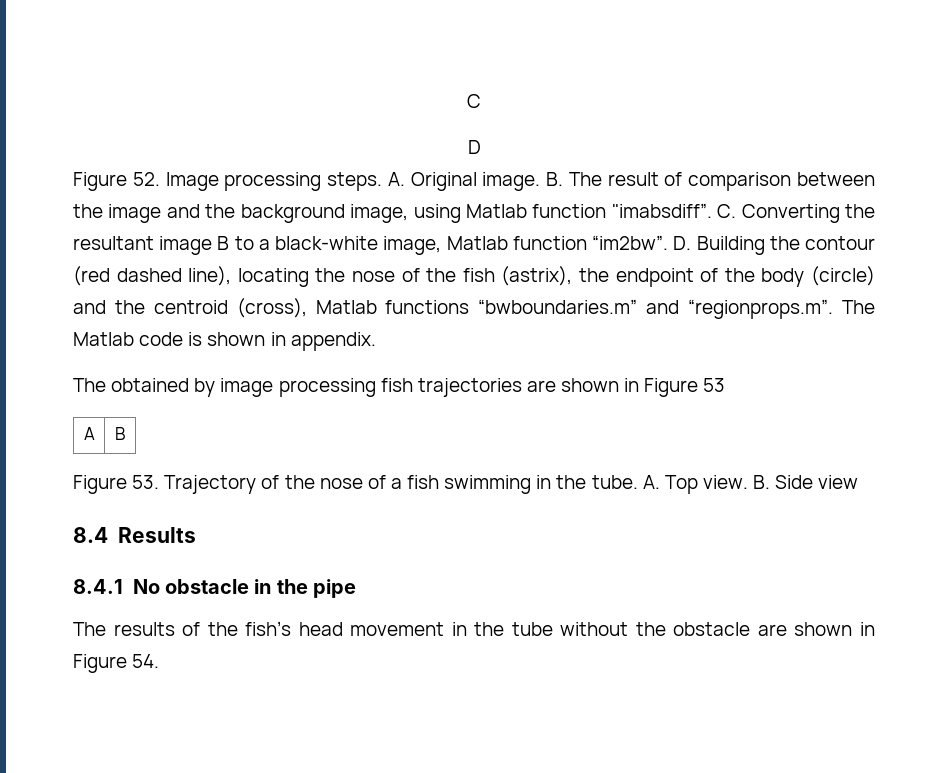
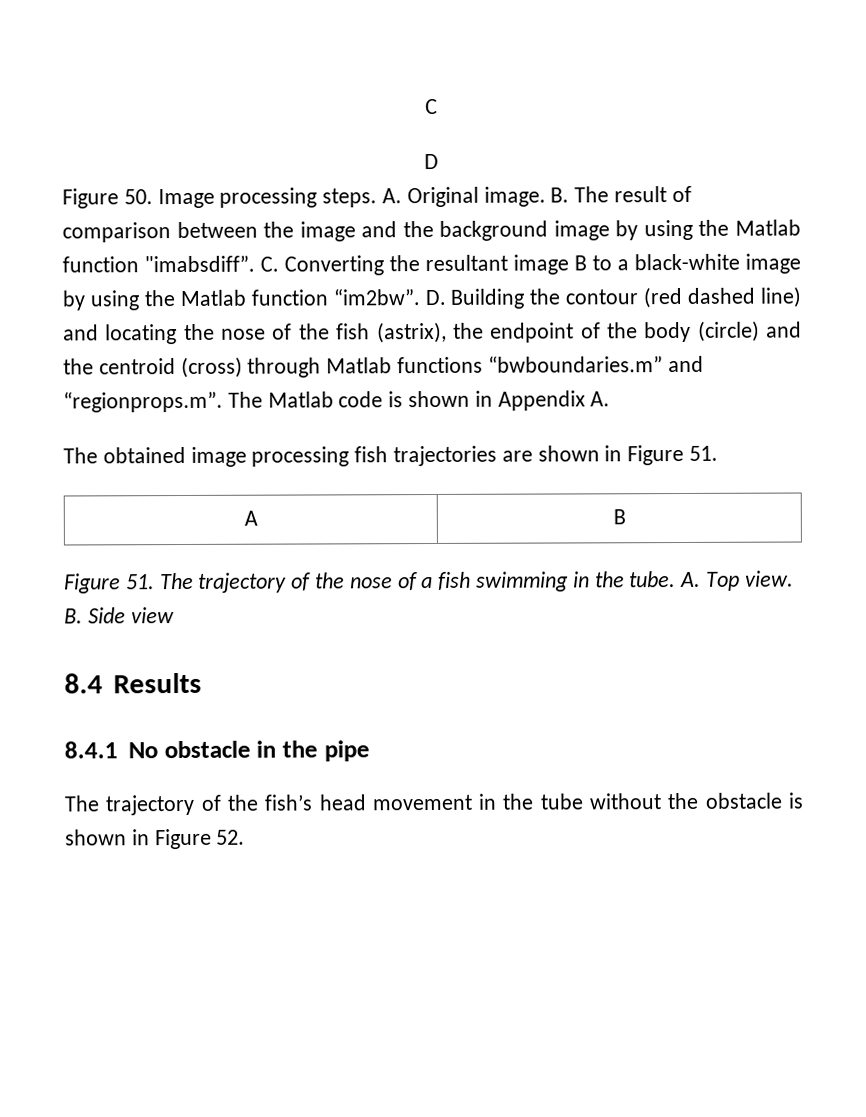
[132,172,160,186] 52. -> [123,189,153,205] 50.
[350,204,461,223] image, using -> [553,219,730,241] image by using the
[383,236,442,255] image, -> [745,253,801,274] [62,290,175,311] image by using the
[188,266,232,286] line), -> [759,286,801,308] [63,324,99,341] line) and
[236,298,307,318] (cross), -> [180,356,322,379] (cross) through
[290,332,376,351] appendix. -> [497,390,611,411] Appendix A.
[194,378,216,397] by -> (186, 455) none
[703,378,726,392] 53 -> [689,445,719,461] 51.
[132,475,257,494] 53. Trajectory -> [125,572,288,593] 51. The trajectory
[113,622,175,636] results -> [105,794,196,816] trajectory
[757,622,875,636] [73,654,160,673] are shown in Figure 54. -> [787,792,804,809] [65,828,246,850] is shown in Figure 52.

